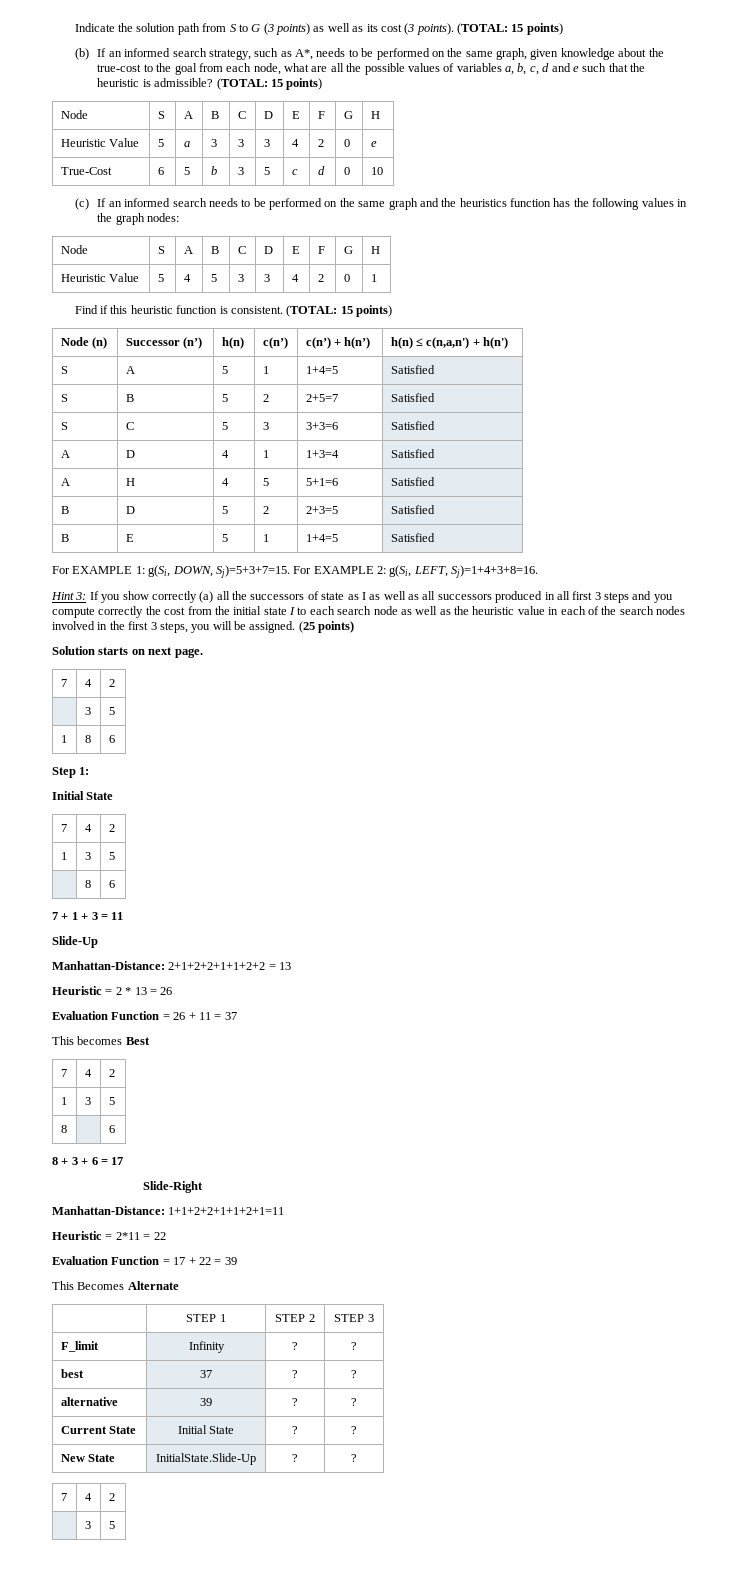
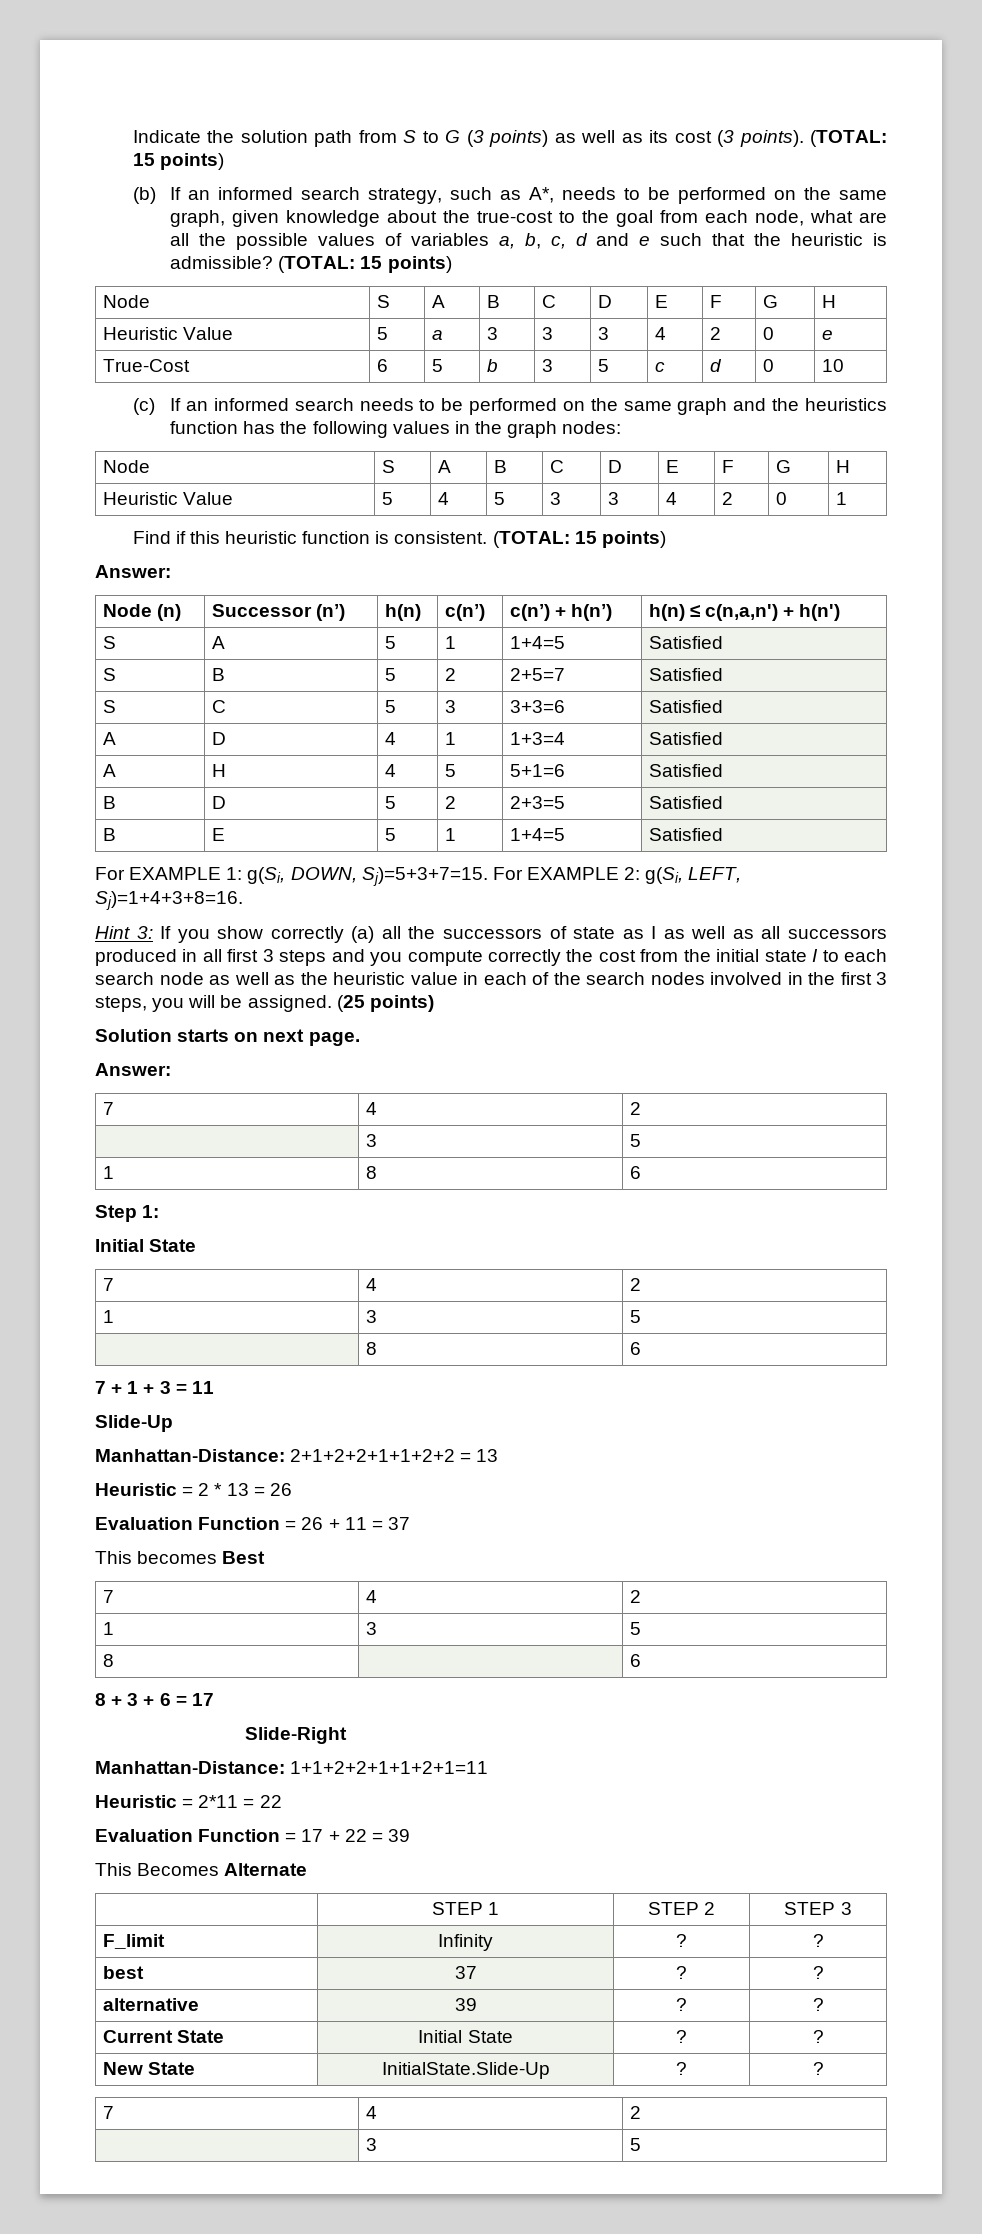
(393, 311) none -> [95,565,171,578] // Answer:
(203, 653) none -> [95,1063,171,1076] // Answer:

